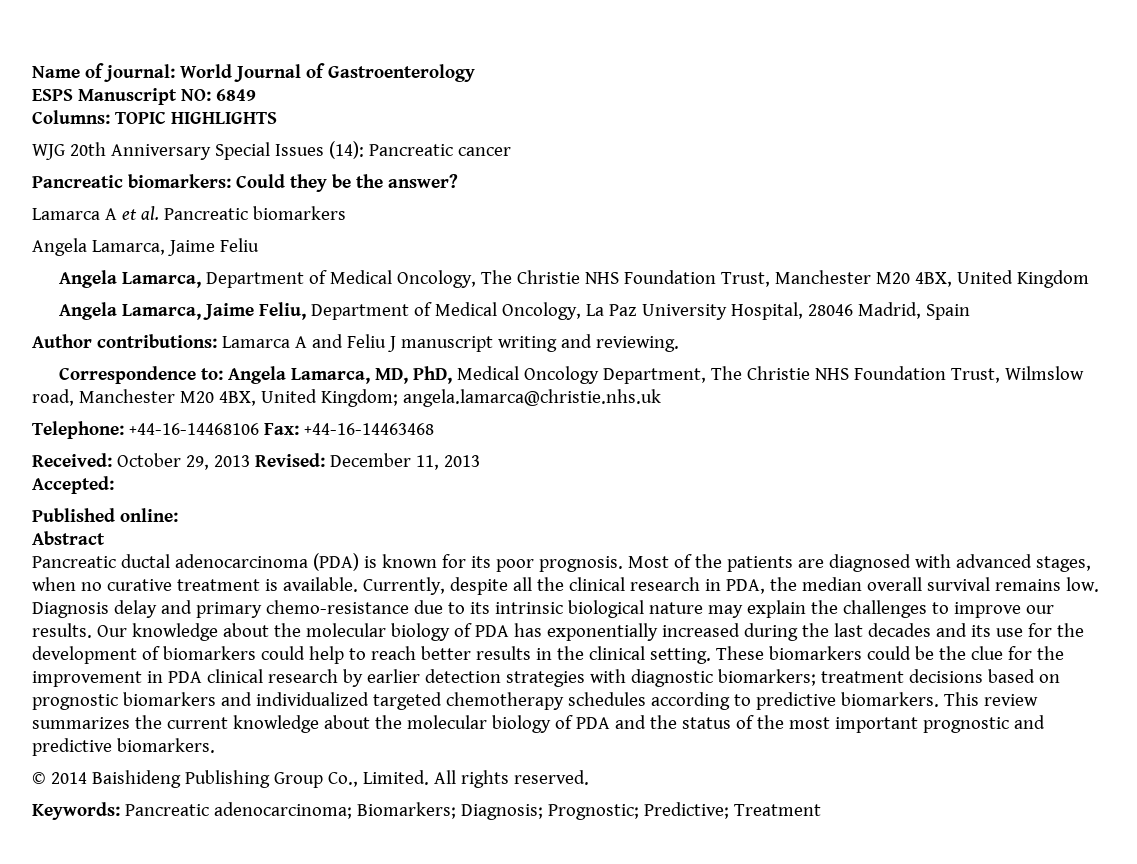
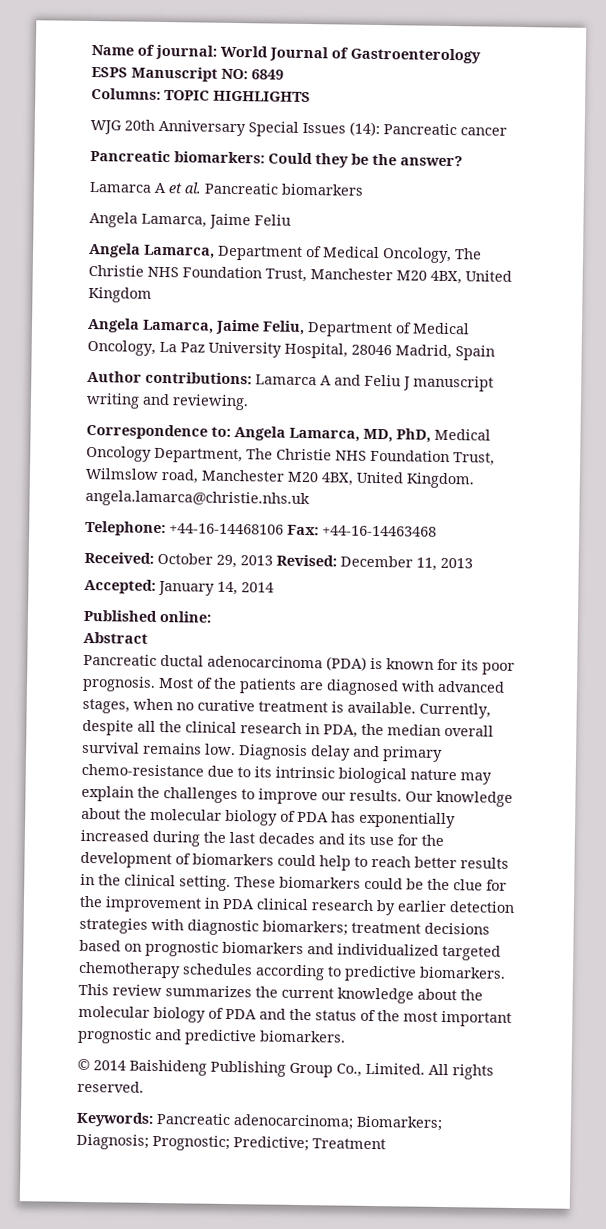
[320,389,398,407] Kingdom; -> [406,472,474,489] Kingdom.
(114, 485) none -> [158,580,274,596] January 14, 2014

